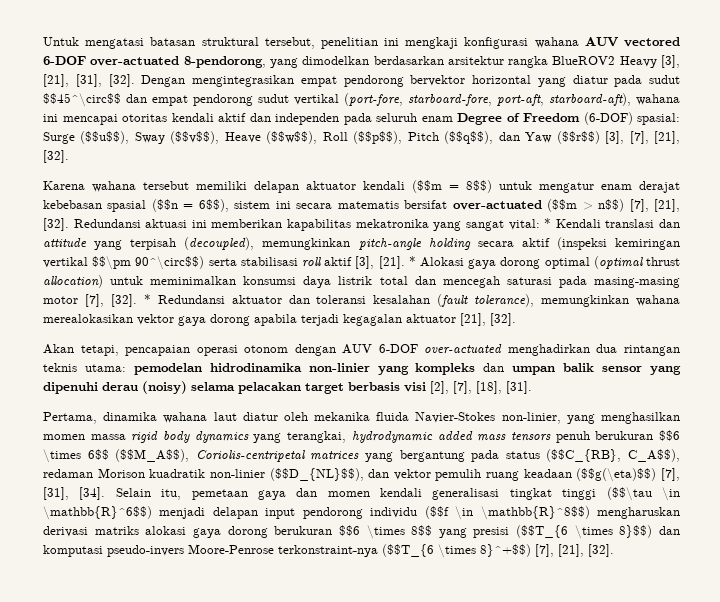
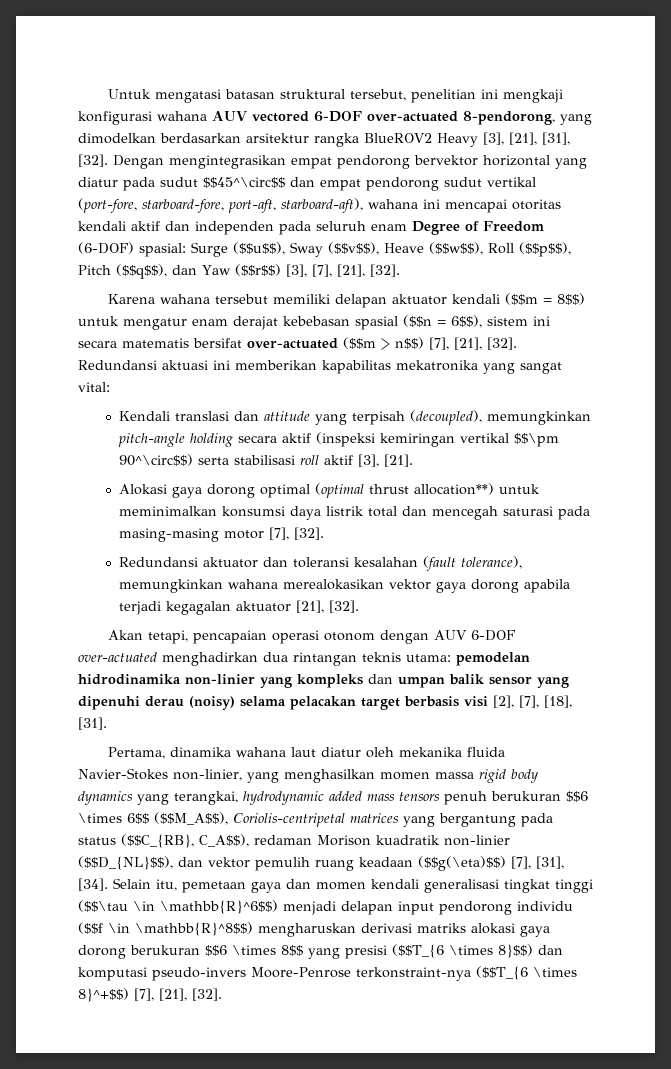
[544,218,552,228] * -> (110, 387) //
[408,256,416,266] * -> (414, 460) //
[43,275,103,288] allocation) -> [414,483,495,495] allocation**)
[143,294,151,304] * -> (325, 533) //

